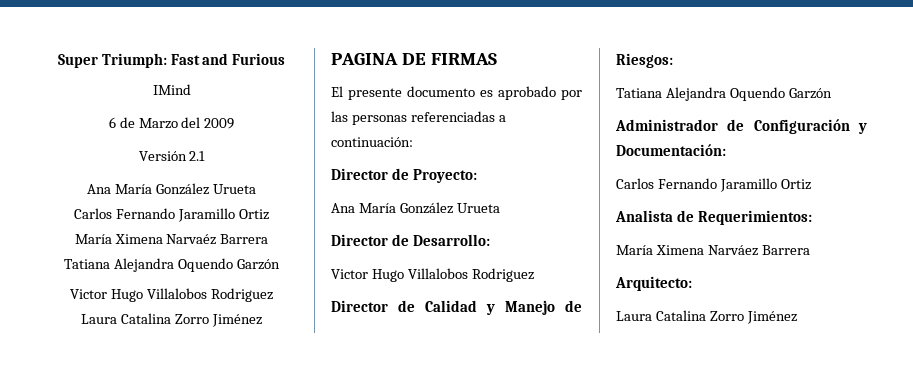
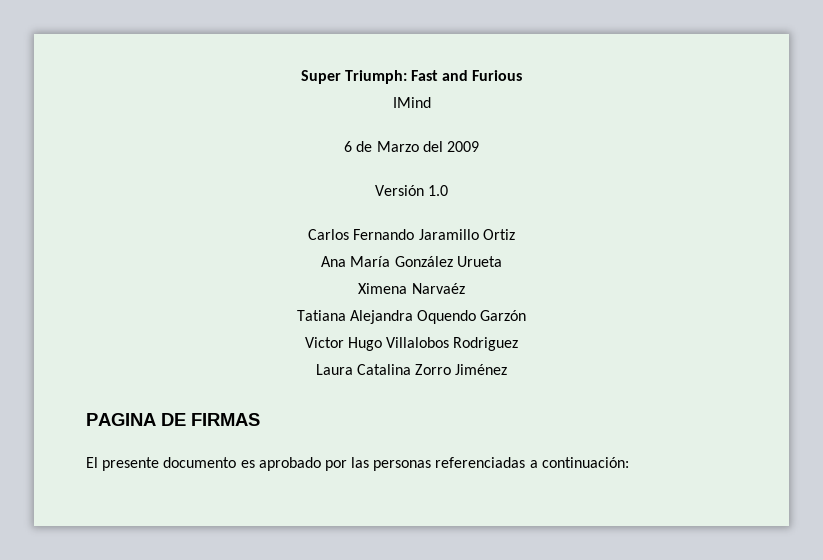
[189,151,206,161] [87,183,256,195] [74,208,269,222] [74,234,112,244] 2.1 // Ana María González Urueta // Carlos Fernando Jaramillo Ortiz // María -> [428,185,449,196] [308,229,515,240] [321,256,502,267] 1.0 // Carlos Fernando Jaramillo Ortiz // Ana María González Urueta //
[220,234,269,244] Barrera -> (465, 288) none
[331,168,477,183] [331,202,500,214] [331,234,490,246] [331,268,534,282] [331,300,582,315] [616,53,673,68] [616,87,832,101] [615,119,867,134] [616,144,726,156] [616,178,811,192] [615,210,812,225] [616,245,810,256] [615,276,692,291] [616,310,797,324] // Director de Proyecto: // Ana María González Urueta // Director de Desarrollo: // Victor Hugo Villalobos Rodriguez // Director de Calidad y Manejo de Riesgos: // Tatiana Alejandra Oquendo Garzón // Administrador de Configuración y Documentación: // Carlos Fernando Jaramillo Ortiz // Analista de Requerimientos: // María Ximena Narváez Barrera // Arquitecto: // Laura Catalina Zorro Jiménez -> (629, 462) none

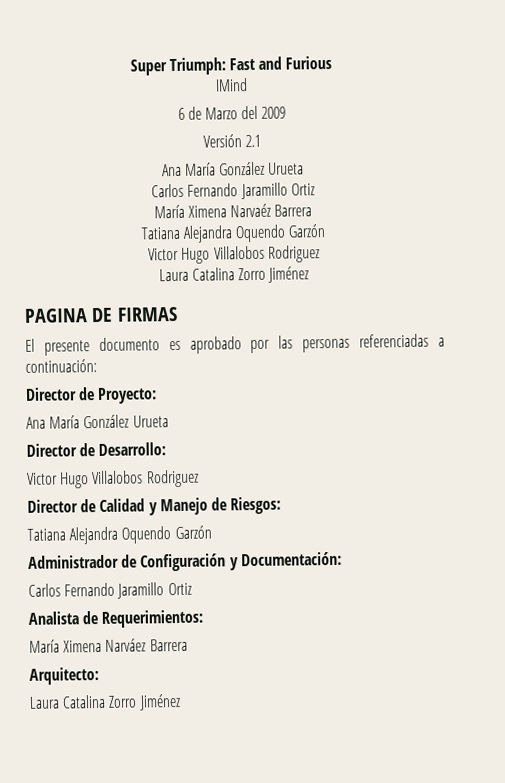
[428,185,449,196] [308,229,515,240] [321,256,502,267] 1.0 // Carlos Fernando Jaramillo Ortiz // Ana María González Urueta // -> [245,134,262,148] [161,161,305,177] [151,182,315,200] [153,204,185,219] 2.1 // Ana María González Urueta // Carlos Fernando Jaramillo Ortiz // María
(465, 288) none -> [274,204,313,217] Barrera
(629, 462) none -> [25,387,158,404] [26,414,169,429] [26,442,167,457] [27,469,199,489] [27,496,282,516] [27,525,212,545] [28,551,342,572] [28,582,192,599] [28,609,205,628] [29,638,188,653] [29,667,99,685] [29,693,181,711] // Director de Proyecto: // Ana María González Urueta // Director de Desarrollo: // Victor Hugo Villalobos Rodriguez // Director de Calidad y Manejo de Riesgos: // Tatiana Alejandra Oquendo Garzón // Administrador de Configuración y Documentación: // Carlos Fernando Jaramillo Ortiz // Analista de Requerimientos: // María Ximena Narváez Barrera // Arquitecto: // Laura Catalina Zorro Jiménez

